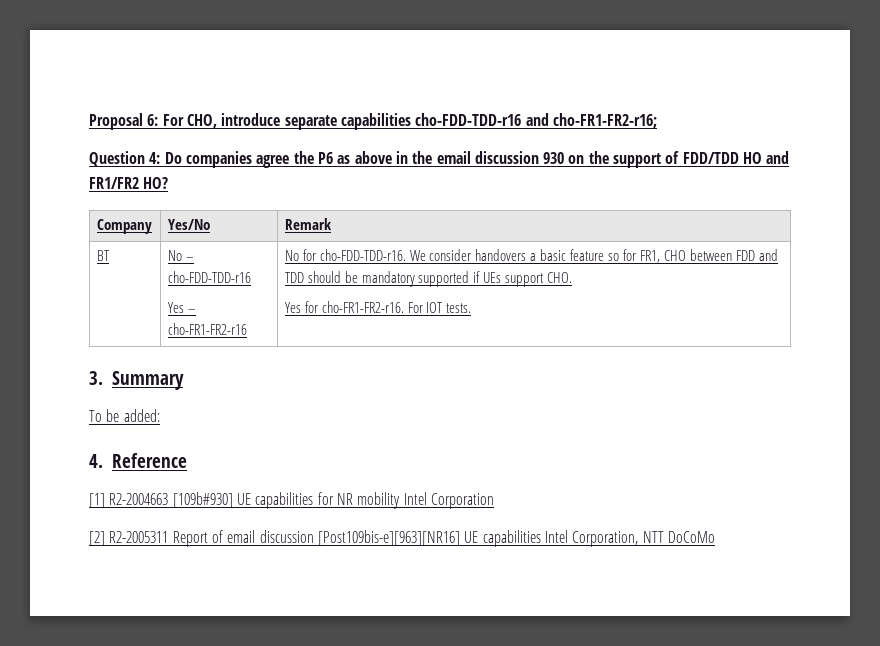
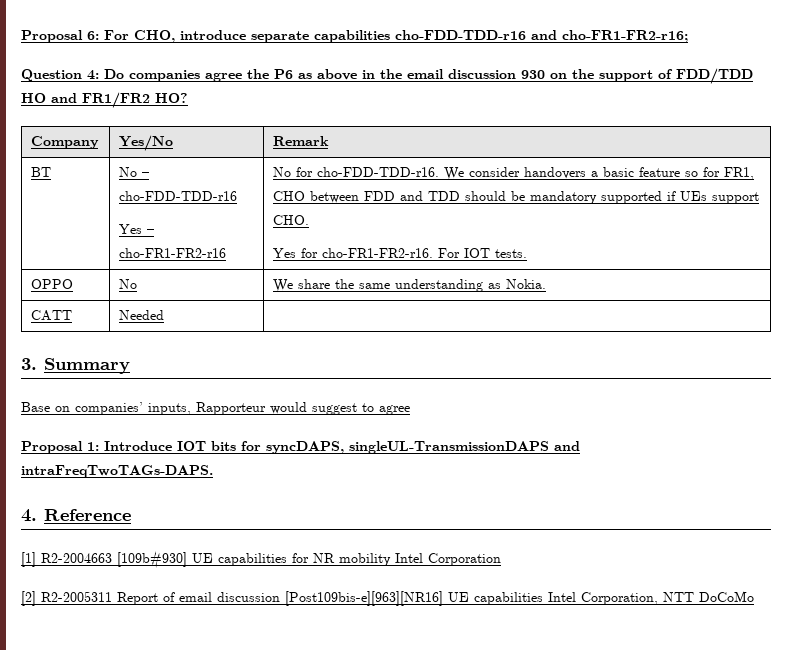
[89,371,185,390] [89,409,160,422] // 3. Summary // To be added: -> [31,279,74,289] [119,279,138,289] [273,279,547,292] [31,310,73,321] [119,310,165,320] [21,358,130,374] [21,402,410,415] [21,441,580,454] [21,465,213,478] // OPPO | No | We share the same understanding as Nokia. // CATT | Needed | // 3. Summary // Base on companies’ inputs, Rapporteur would suggest to agree // Proposal 1: Introduce IOT bits for syncDAPS, singleUL-TransmissionDAPS and intraFreqTwoTAGs-DAPS.

